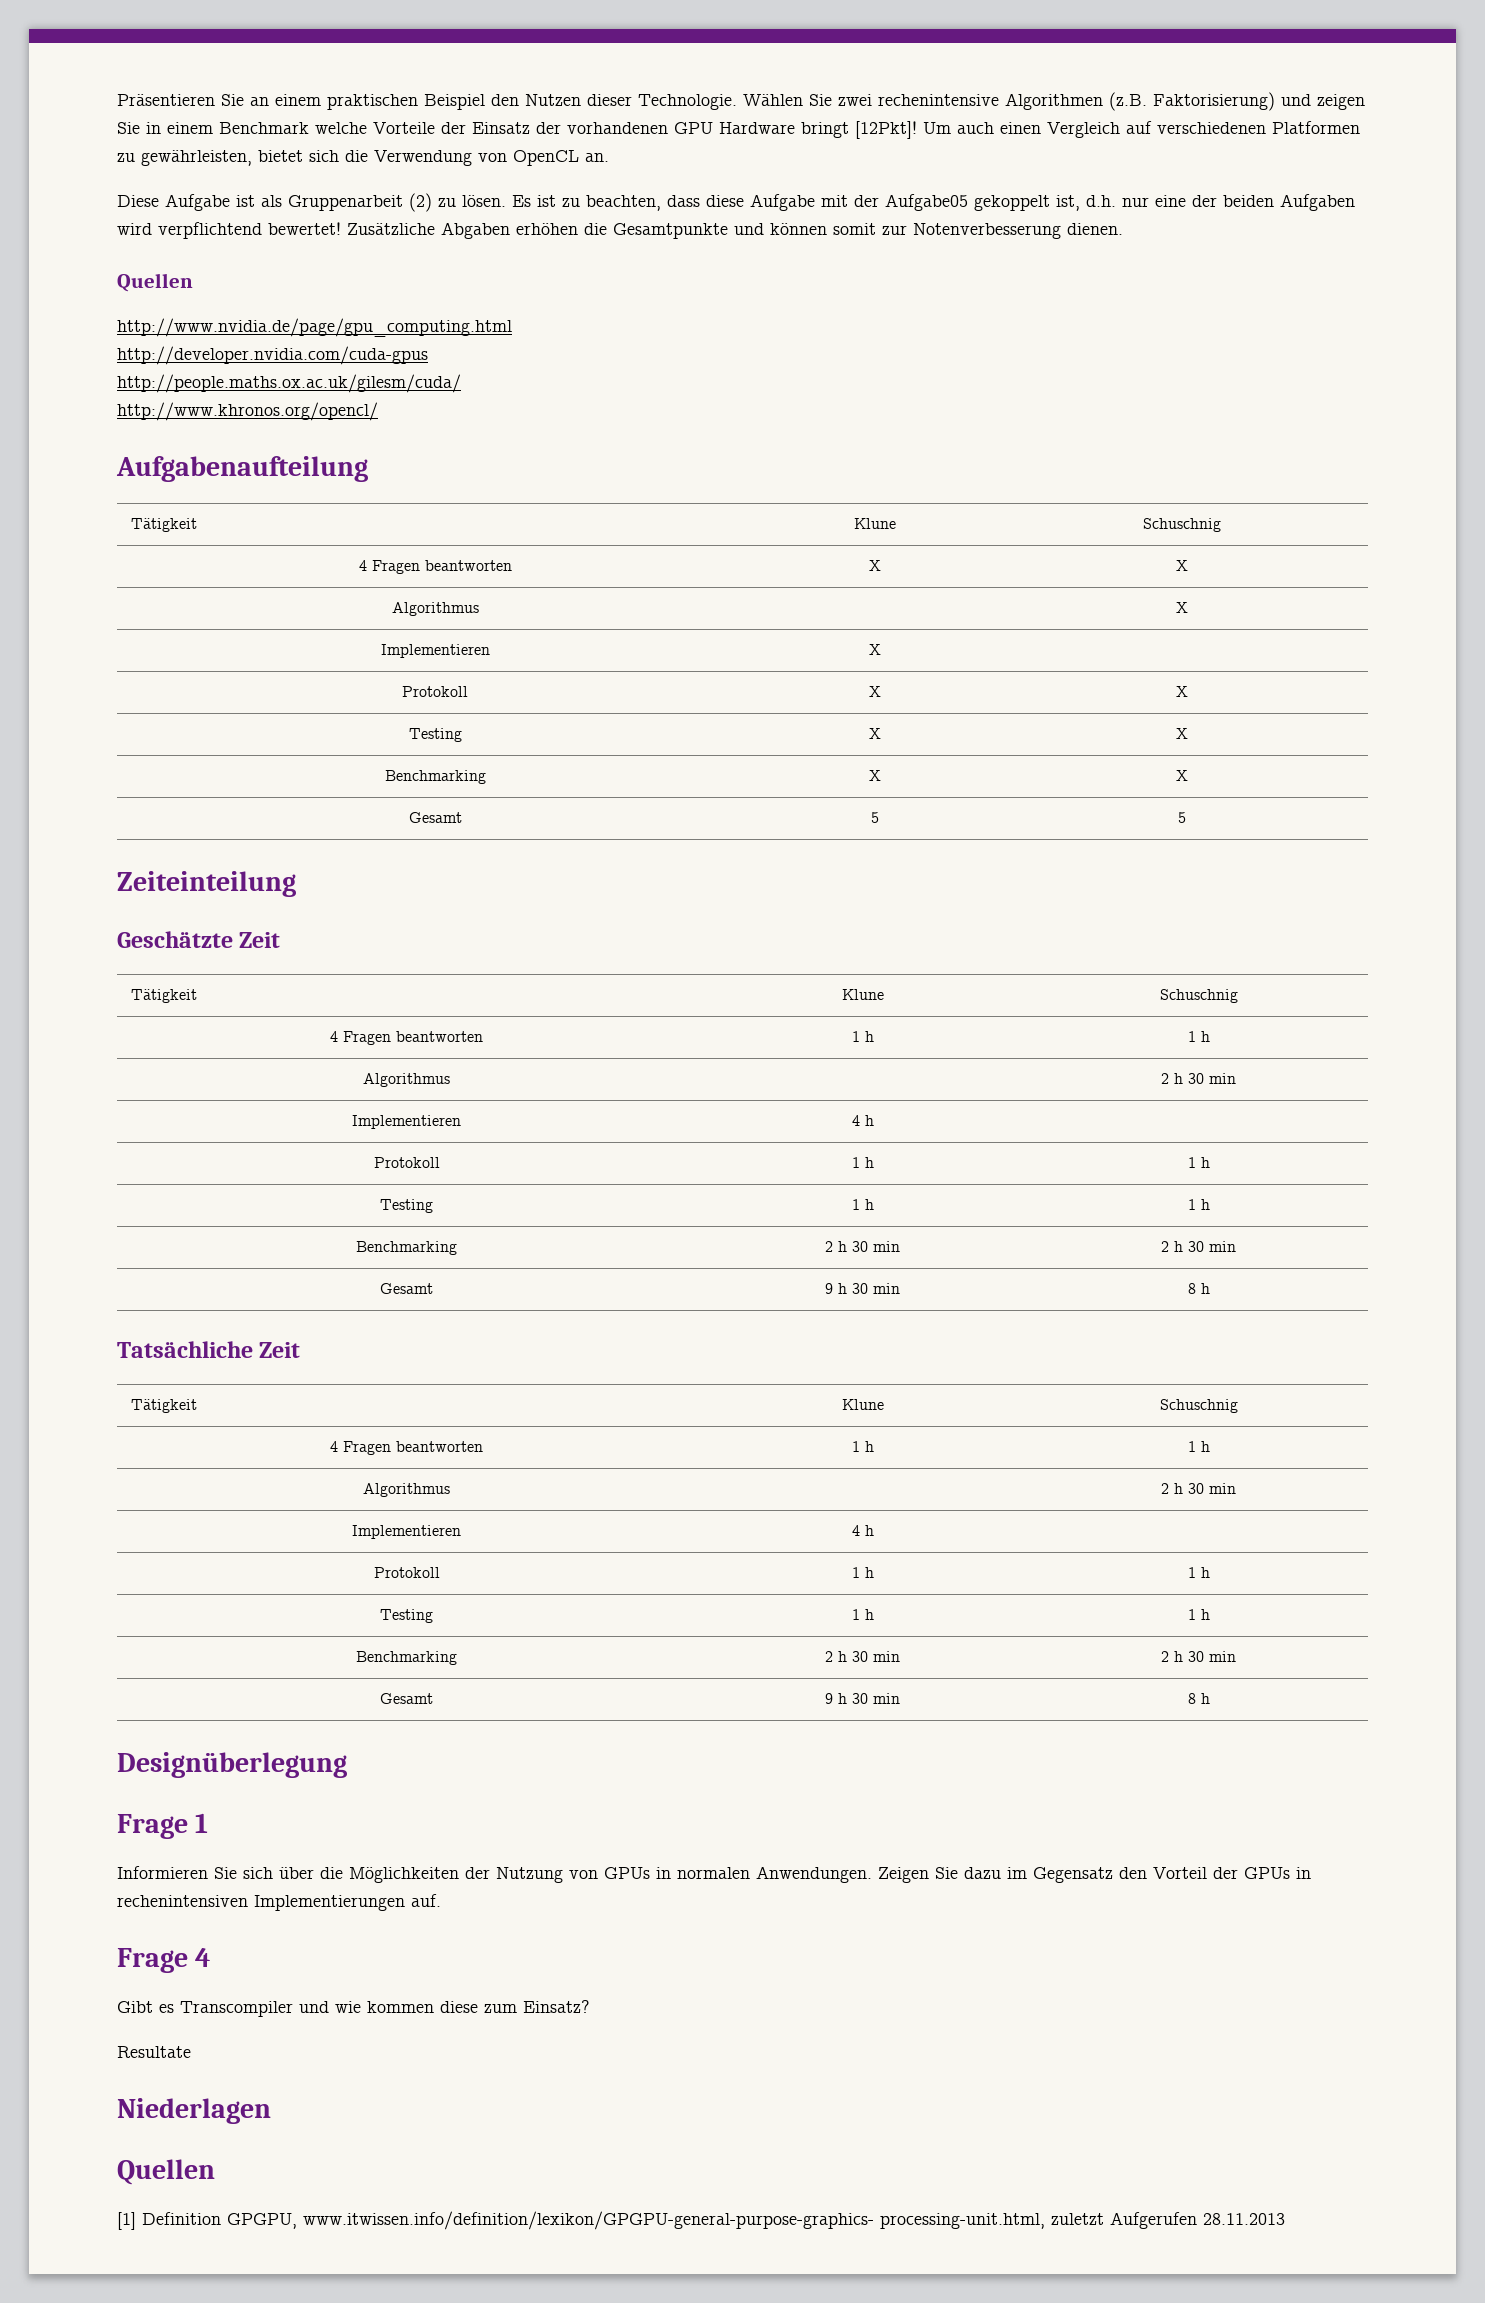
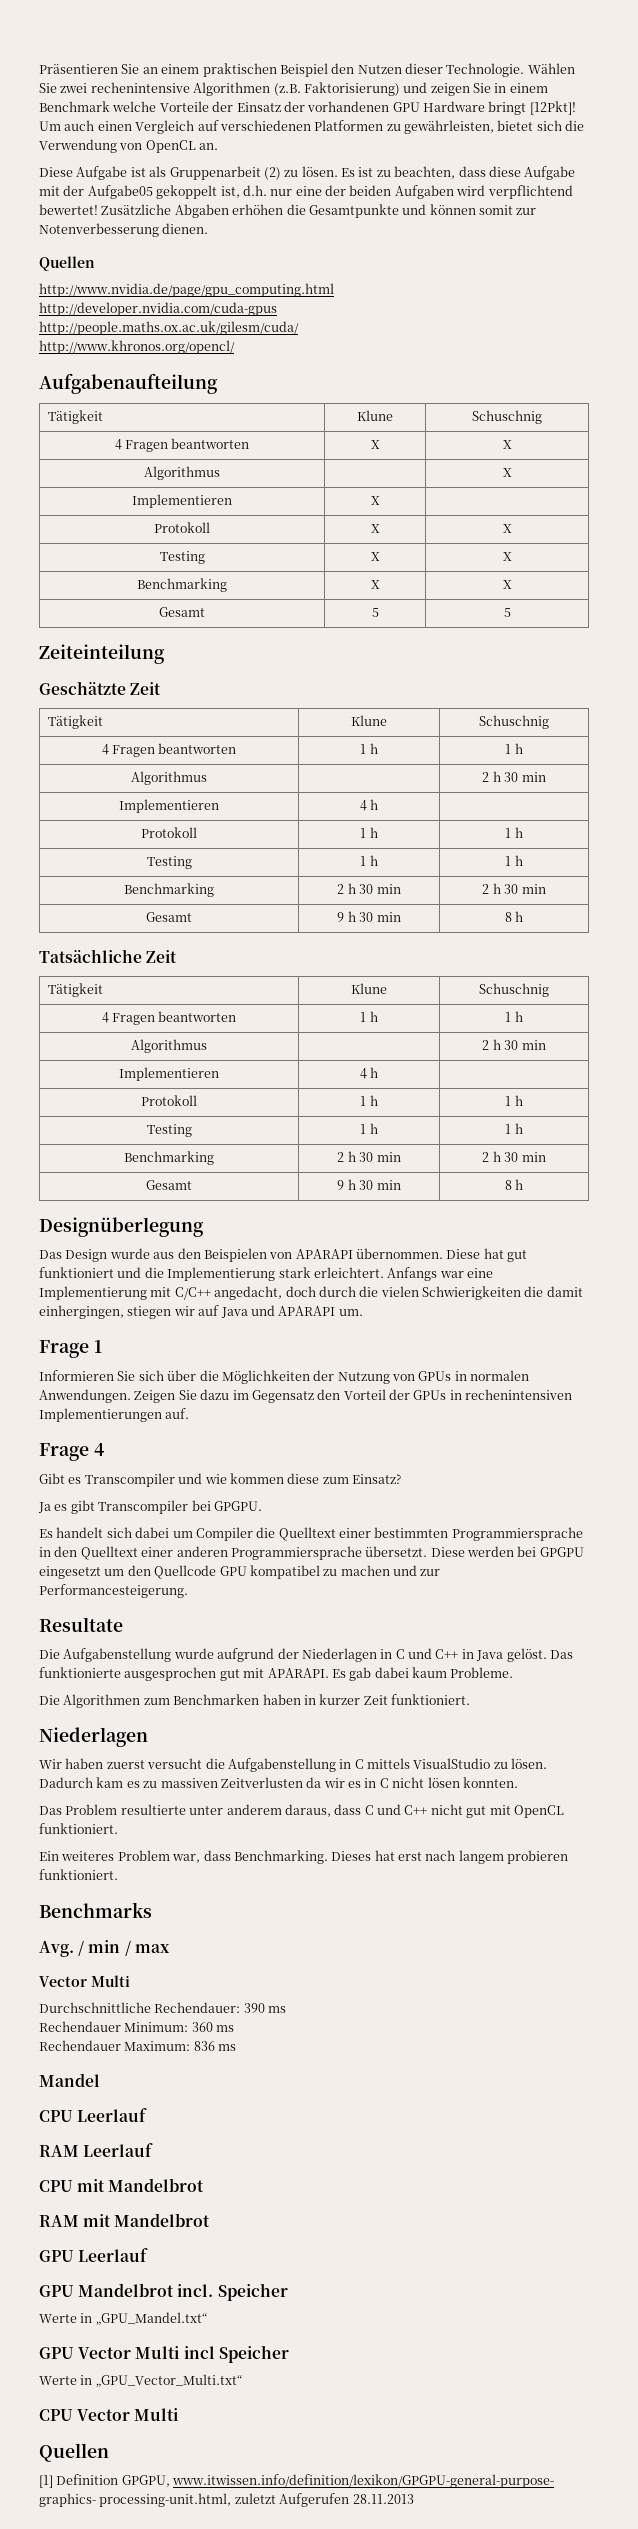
(347, 1765) none -> [39,1248,528,1262] [39,1267,493,1281] [39,1286,583,1300] [39,1305,363,1319] // Das Design wurde aus den Beispielen von APARAPI übernommen. Diese hat gut funktioniert und die Implementierung stark erleichtert. Anfangs war eine Implementierung mit C/C++ angedacht, doch durch die vielen Schwierigkeiten die damit einhergingen, stiegen wir auf Java und APARAPI um.
[117,2046,191,2058] [117,2098,271,2124] Resultate // Niederlagen -> [38,1500,262,1514] [39,1527,583,1541] [39,1546,584,1560] [39,1565,441,1579] [39,1584,188,1598] [39,1617,123,1632] [39,1648,573,1662] [39,1667,514,1681] [39,1694,470,1708] [39,1727,148,1747] [39,1758,548,1772] [39,1777,518,1788] [39,1804,564,1818] [39,1823,118,1834] [39,1850,569,1864] [39,1869,118,1880] [39,1902,152,1918] [39,1940,170,1957] [39,1975,130,1987] [39,2002,287,2013] [39,2021,235,2032] [39,2040,237,2051] [39,2073,100,2087] [39,2108,148,2122] [39,2143,154,2157] [39,2178,205,2192] [39,2213,211,2227] [39,2248,149,2262] [39,2283,288,2301] [39,2312,207,2325] [39,2345,289,2363] [39,2374,242,2387] [39,2408,179,2421] Ja es gibt Transcompiler bei GPGPU. // Es handelt sich dabei um Compiler die Quelltext einer bestimmten Programmiersprache in den Quelltext einer anderen Programmiersprache übersetzt. Diese werden bei GPGPU eingesetzt um den Quellcode GPU kompatibel zu machen und zur Performancesteigerung. // Resultate // Die Aufgabenstellung wurde aufgrund der Niederlagen in C und C++ in Java gelöst. Das funktionierte ausgesprochen gut mit APARAPI. Es gab dabei kaum Probleme. // Die Algorithmen zum Benchmarken haben in kurzer Zeit funktioniert. // Niederlagen // Wir haben zuerst versucht die Aufgabenstellung in C mittels VisualStudio zu lösen. Dadurch kam es zu massiven Zeitverlusten da wir es in C nicht lösen konnten. // Das Problem resultierte unter anderem daraus, dass C und C++ nicht gut mit OpenCL funktioniert. // Ein weiteres Problem war, dass Benchmarking. Dieses hat erst nach langem probieren funktioniert. // Benchmarks // Avg. / min / max // Vector Multi // Durchschnittliche Rechendauer: 390 ms // Rechendauer Minimum: 360 ms // Rechendauer Maximum: 836 ms // Mandel // CPU Leerlauf // RAM Leerlauf // CPU mit Mandelbrot // RAM mit Mandelbrot // GPU Leerlauf // GPU Mandelbrot incl. Speicher // Werte in „GPU_Mandel.txt“ // GPU Vector Multi incl Speicher // Werte in „GPU_Vector_Multi.txt“ // CPU Vector Multi
[303,2211,874,2230] www.itwissen.info/definition/lexikon/GPGPU-general-purpose-graphics- -> [172,2474,555,2488] [39,2493,96,2507] www.itwissen.info/definition/lexikon/GPGPU-general-purpose- graphics-

